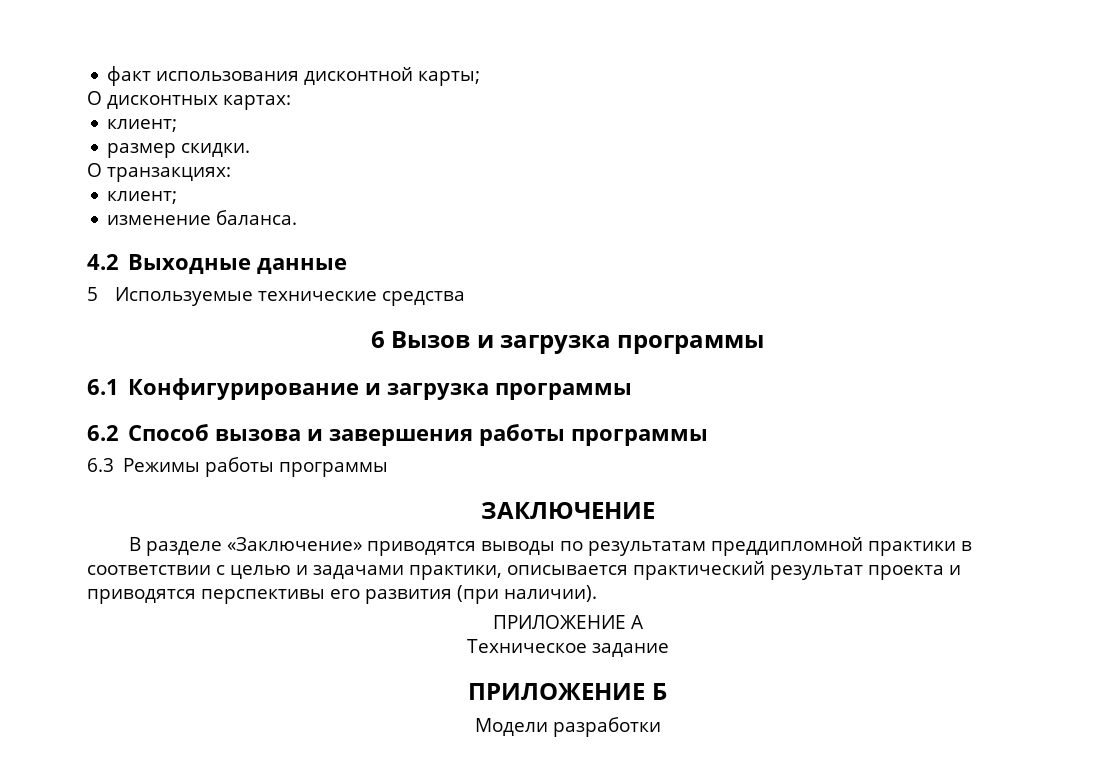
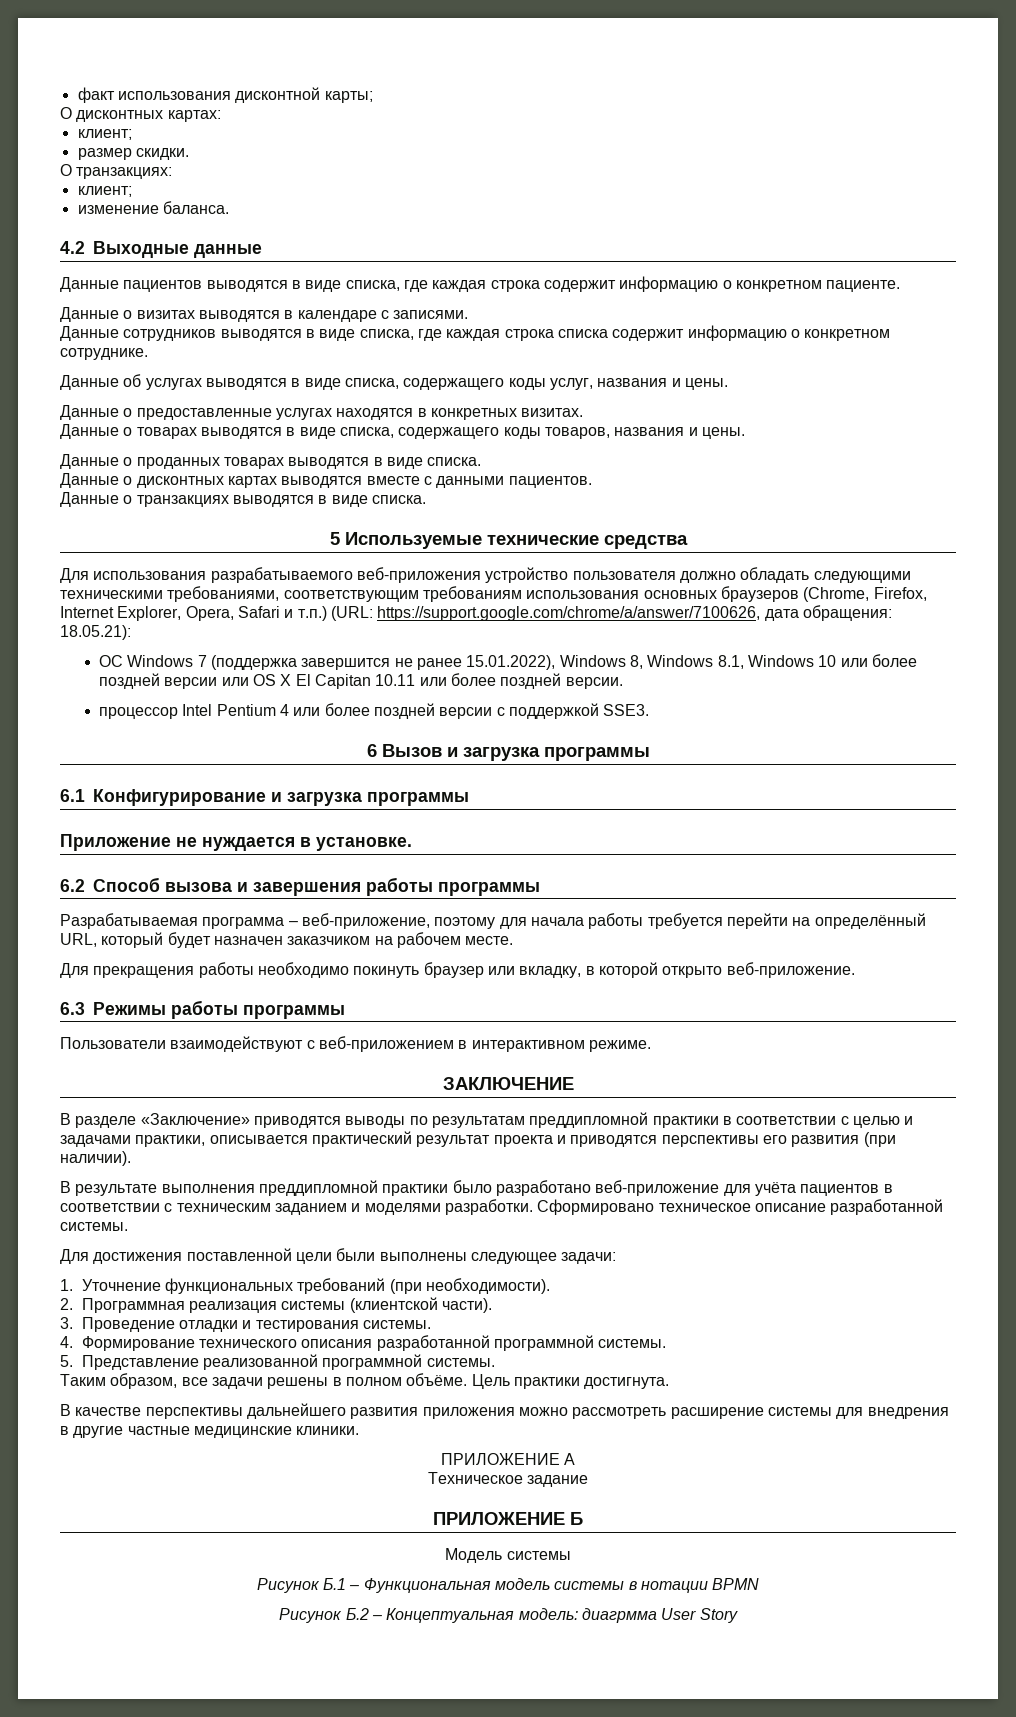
[87,287,466,306] 5 Используемые технические средства -> [60,276,901,292] [60,307,469,322] [60,325,891,341] [60,348,148,360] [60,374,728,390] [60,405,584,420] [60,424,745,439] [60,454,482,469] [60,473,592,488] [60,492,426,507] [329,532,688,549] [60,567,911,583] [60,586,927,602] [60,605,892,621] [60,625,131,640] [99,654,917,670] [99,673,623,689] [99,703,650,719] Данные пациентов выводятся в виде списка, где каждая строка содержит информацию о конкретном пациенте. // Данные о визитах выводятся в календаре с записями. // Данные сотрудников выводятся в виде списка, где каждая строка списка содержит информацию о конкретном сотруднике. // Данные об услугах выводятся в виде списка, содержащего коды услуг, названия и цены. // Данные о предоставленные услугах находятся в конкретных визитах. // Данные о товарах выводятся в виде списка, содержащего коды товаров, названия и цены. // Данные о проданных товарах выводятся в виде списка. // Данные о дисконтных картах выводятся вместе с данными пациентов. // Данные о транзакциях выводятся в виде списка. // 5 Используемые технические средства // Для использования разрабатываемого веб-приложения устройство пользователя должно обладать следующими техническими требованиями, соответствующим требованиям использования основных браузеров (Chrome, Firefox, Internet Explorer, Opera, Safari и т.п.) (URL: https://support.google.com/chrome/a/answer/7100626, дата обращения: 18.05.21): // ОС Windows 7 (поддержка завершится не ранее 15.01.2022), Windows 8, Windows 8.1, Windows 10 или более поздней версии или OS X El Capitan 10.11 или более поздней версии. // процессор Intel Pentium 4 или более поздней версии с поддержкой SSE3.
(633, 391) none -> [60,834,412,851] // Приложение не нуждается в установке.
[87,457,389,477] 6.3 Режимы работы программы -> [60,913,926,929] [60,932,514,948] [60,962,855,978] [60,1000,345,1019] [60,1036,651,1052] Разрабатываемая программа – веб-приложение, поэтому для начала работы требуется перейти на определённый URL, который будет назначен заказчиком на рабочем месте. // Для прекращения работы необходимо покинуть браузер или вкладку, в которой открыто веб-приложение. // 6.3 Режимы работы программы // Пользователи взаимодействуют с веб-приложением в интерактивном режиме.
(597, 593) none -> [60,1180,893,1196] [60,1199,944,1215] [60,1222,128,1231] [60,1248,617,1264] [60,1278,550,1294] [60,1297,492,1313] [60,1317,431,1332] [60,1335,667,1351] [60,1354,495,1370] [60,1373,670,1389] [60,1403,949,1419] [60,1426,360,1438] // В результате выполнения преддипломной практики было разработано веб-приложение для учёта пациентов в соответствии с техническим заданием и моделями разработки. Сформировано техническое описание разработанной системы. // Для достижения поставленной цели были выполнены следующее задачи: // 1. Уточнение функциональных требований (при необходимости). // 2. Программная реализация системы (клиентской части). // 3. Проведение отладки и тестирования системы. // 4. Формирование технического описания разработанной программной системы. // 5. Представление реализованной программной системы. // Таким образом, все задачи решены в полном объёме. Цель практики достигнута. // В качестве перспективы дальнейшего развития приложения можно рассмотреть расширение системы для внедрения в другие частные медицинские клиники.
[474,717,661,737] Модели разработки -> [445,1548,571,1563] [256,1578,760,1593] [279,1608,738,1623] Модель системы // Рисунок Б.1 – Функциональная модель системы в нотации BPMN // Рисунок Б.2 – Концептуальная модель: диагрмма User Story

